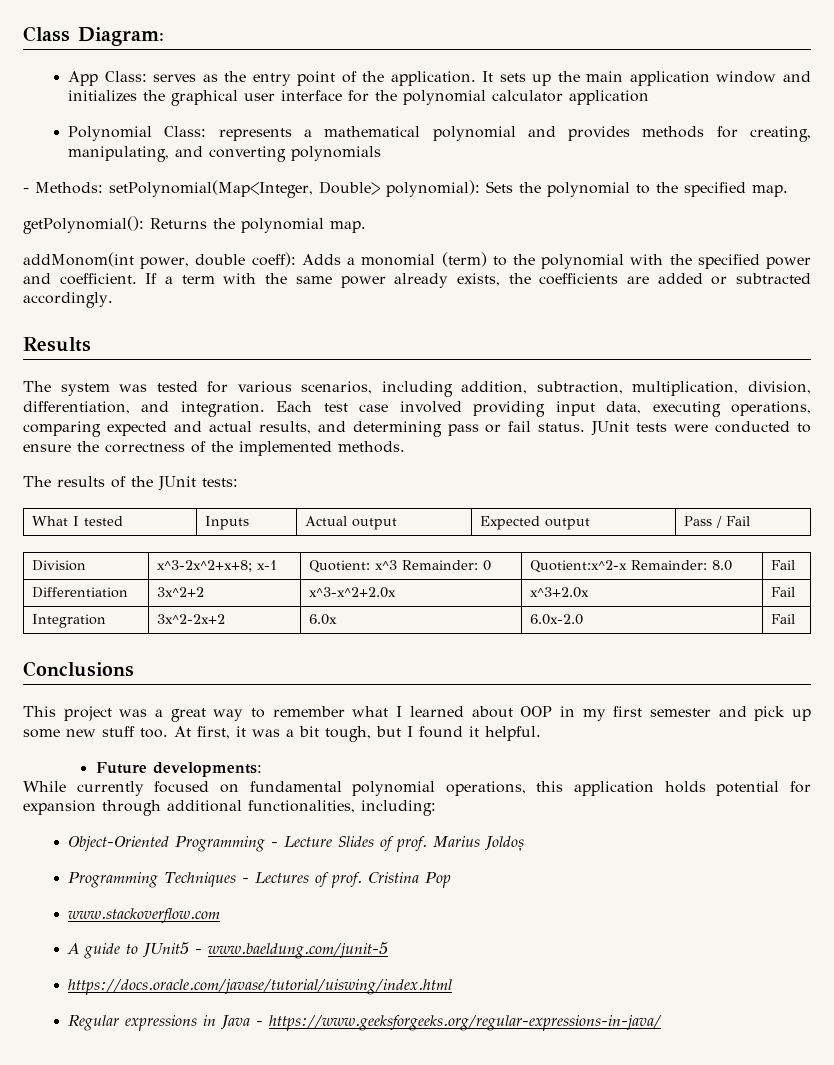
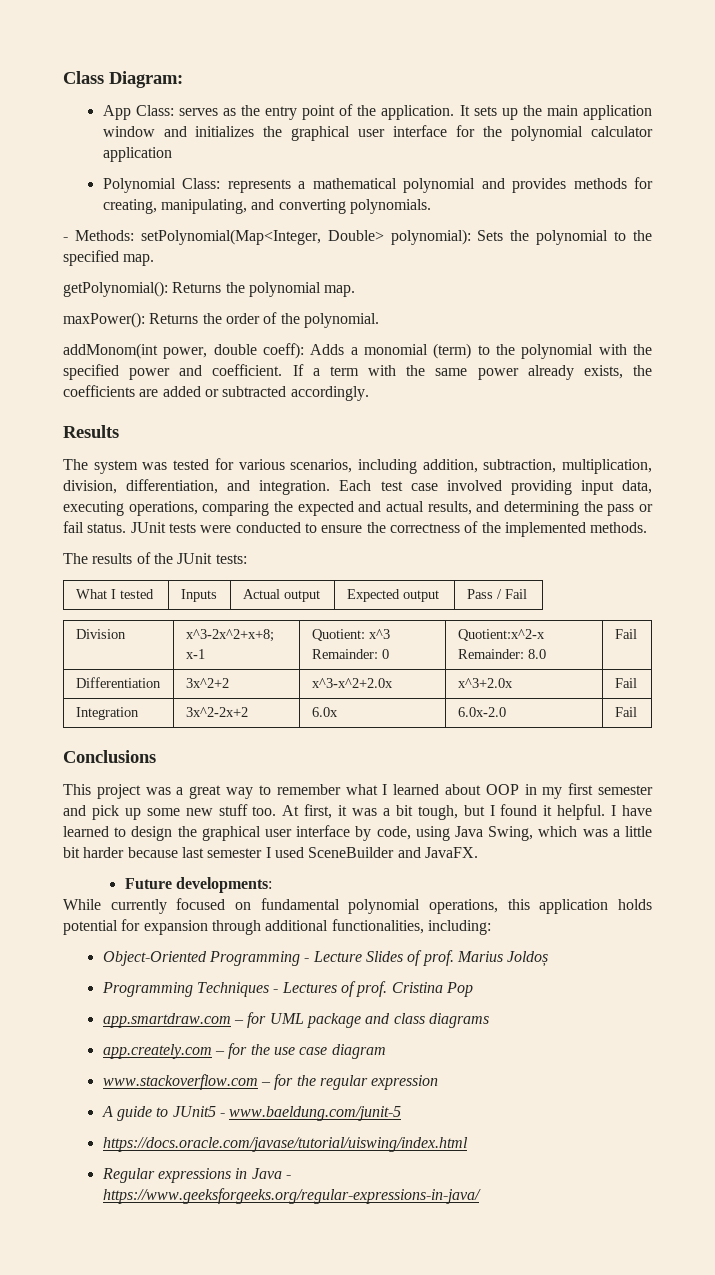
[291,146,382,161] polynomials -> [349,199,431,214] polynomials.
(366, 227) none -> [63,312,379,328] // maxPower(): Returns the order of the polynomial.
(101, 429) none -> [274,501,293,512] the
(442, 429) none -> [583,501,603,512] the
(541, 733) none -> [611,805,652,816] [63,825,652,841] [63,847,478,858] I have learned to design the graphical user interface by code, using Java Swing, which was a little bit harder because last semester I used SceneBuilder and JavaFX.
[68,908,221,923] www.stackoverflow.com -> [102,1012,489,1028] [102,1043,386,1059] [102,1074,439,1090] app.smartdraw.com – for UML package and class diagrams // app.creately.com – for the use case diagram // www.stackoverflow.com – for the regular expression

